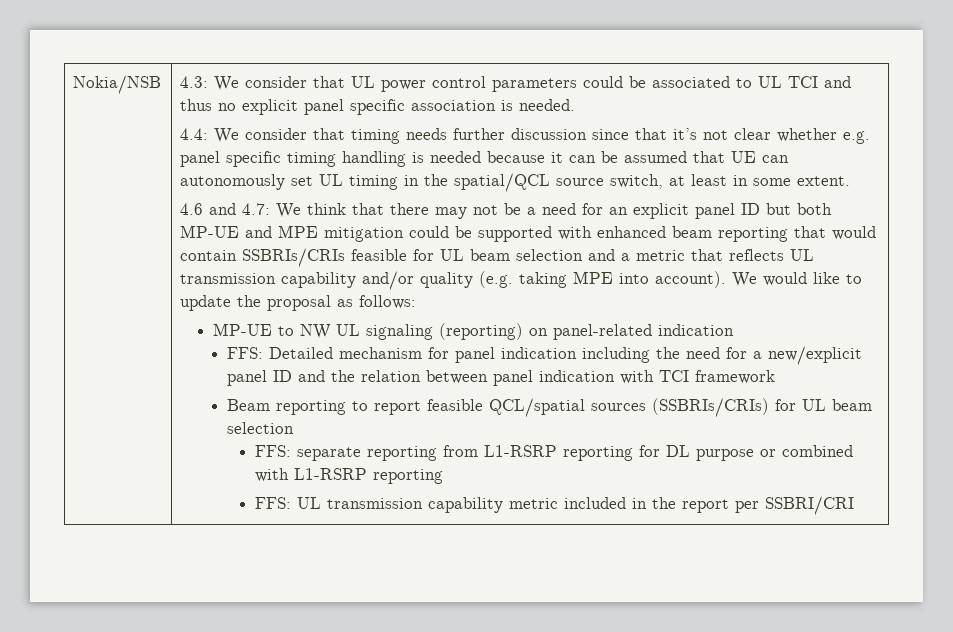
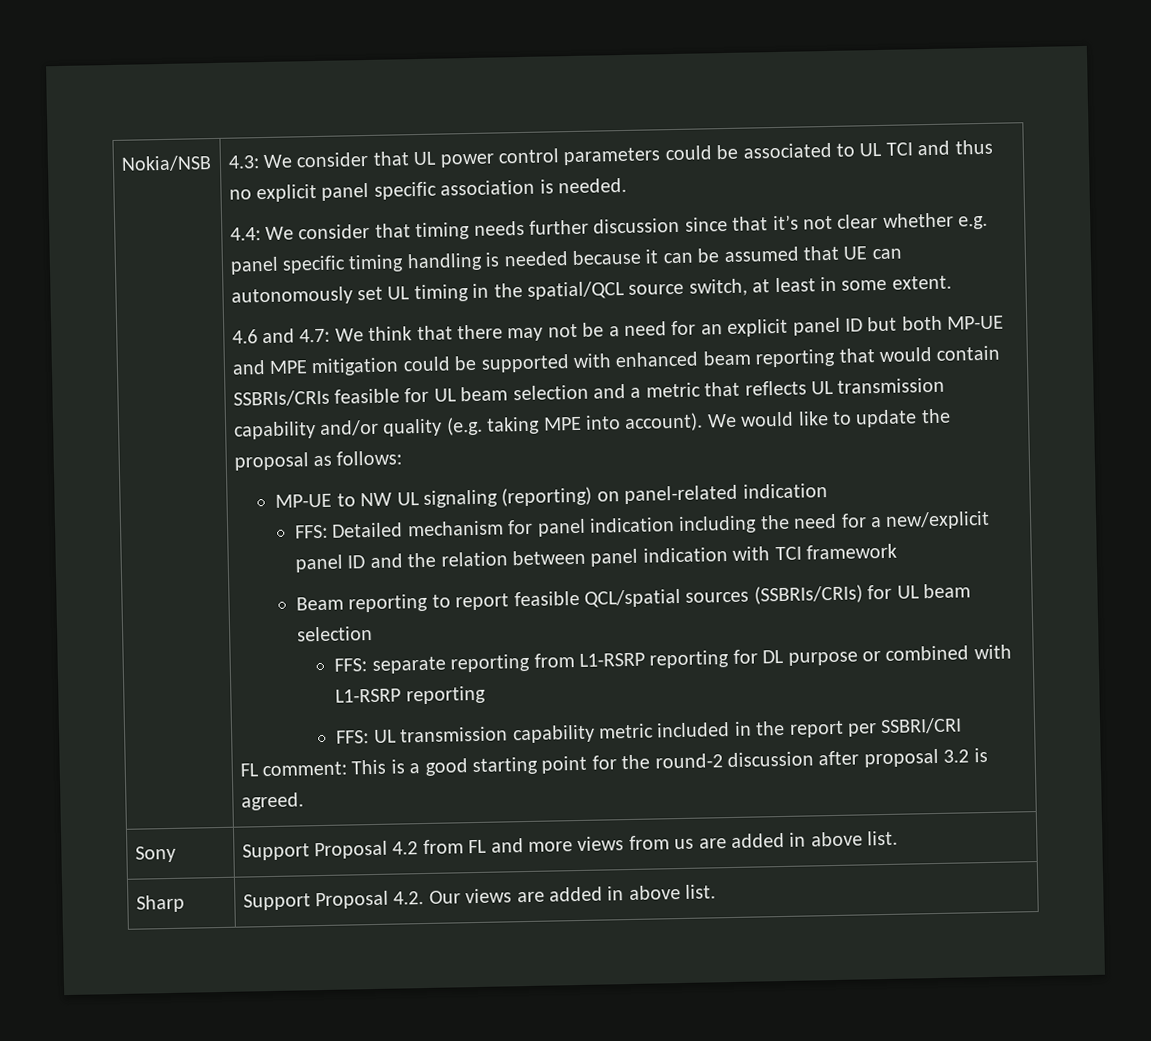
(855, 505) none -> [239,747,988,777] [240,792,304,811] [134,845,176,863] [241,830,899,861] [135,894,185,913] [242,884,717,911] // FL comment: This is a good starting point for the round-2 discussion after proposal 3.2 is agreed. // Sony | Support Proposal 4.2 from FL and more views from us are added in above list. // Sharp | Support Proposal 4.2. Our views are added in above list.

